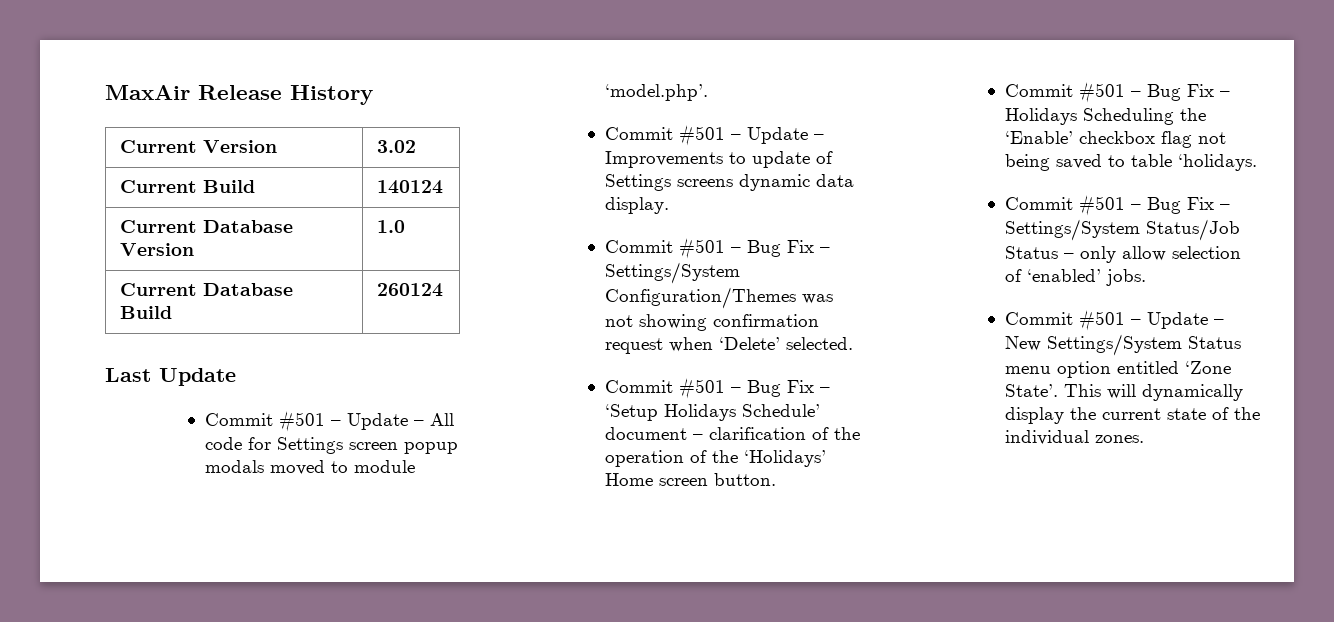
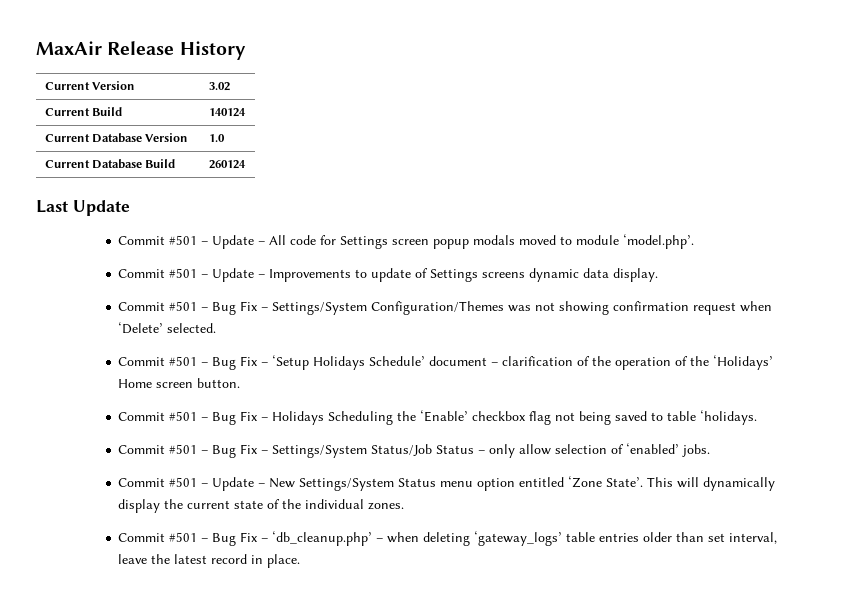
(1144, 439) none -> [118,531,778,546] [118,554,301,568] // Commit #501 – Bug Fix – ‘db_cleanup.php’ – when deleting ‘gateway_logs’ table entries older than set interval, leave the latest record in place.

